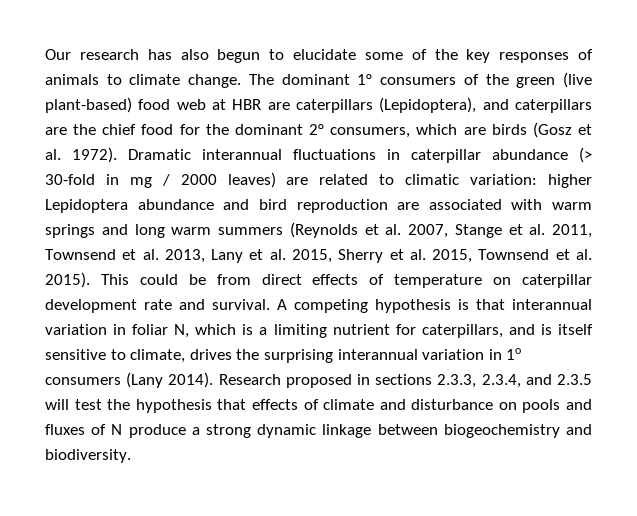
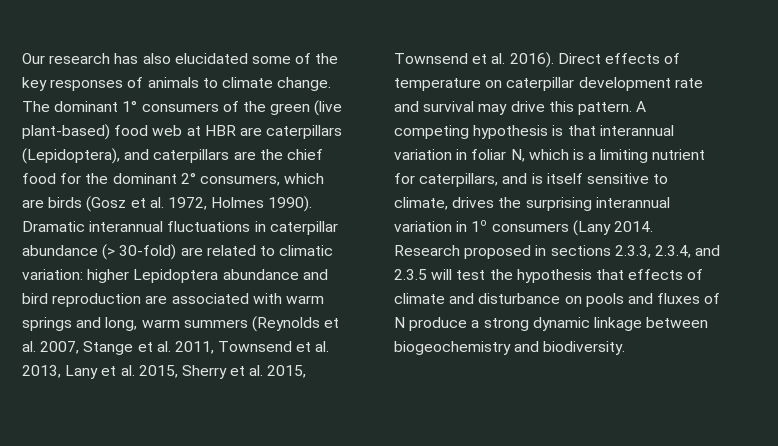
[217,49,356,63] begun to elucidate -> [174,53,248,64] elucidated
[72,147,117,163] 1972). -> [167,196,313,212] 1972, Holmes 1990).
[45,172,276,188] 30-fold in mg / 2000 leaves) -> [119,244,177,260] 30-fold)
[134,224,165,238] long -> [105,317,138,331] long,
[45,272,302,288] 2015). This could be from direct -> [509,52,601,68] 2016). Direct
[212,299,270,310] survival. -> [423,101,632,115] survival may drive this pattern.
[168,372,214,388] 2014). -> [613,221,653,232] 2014.

